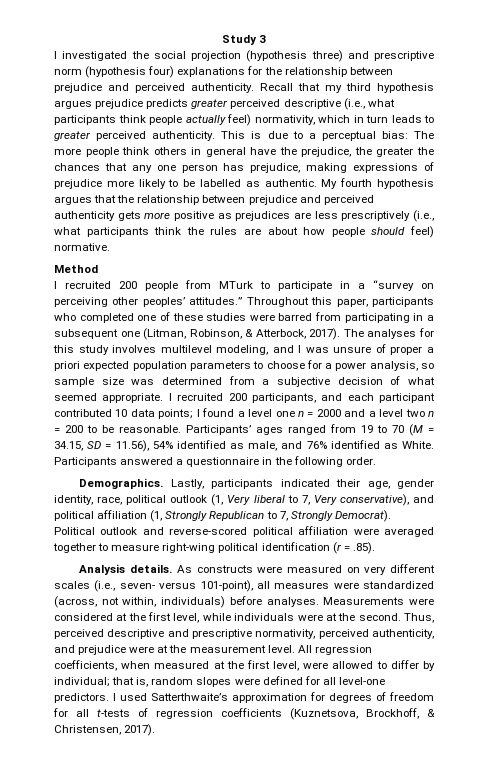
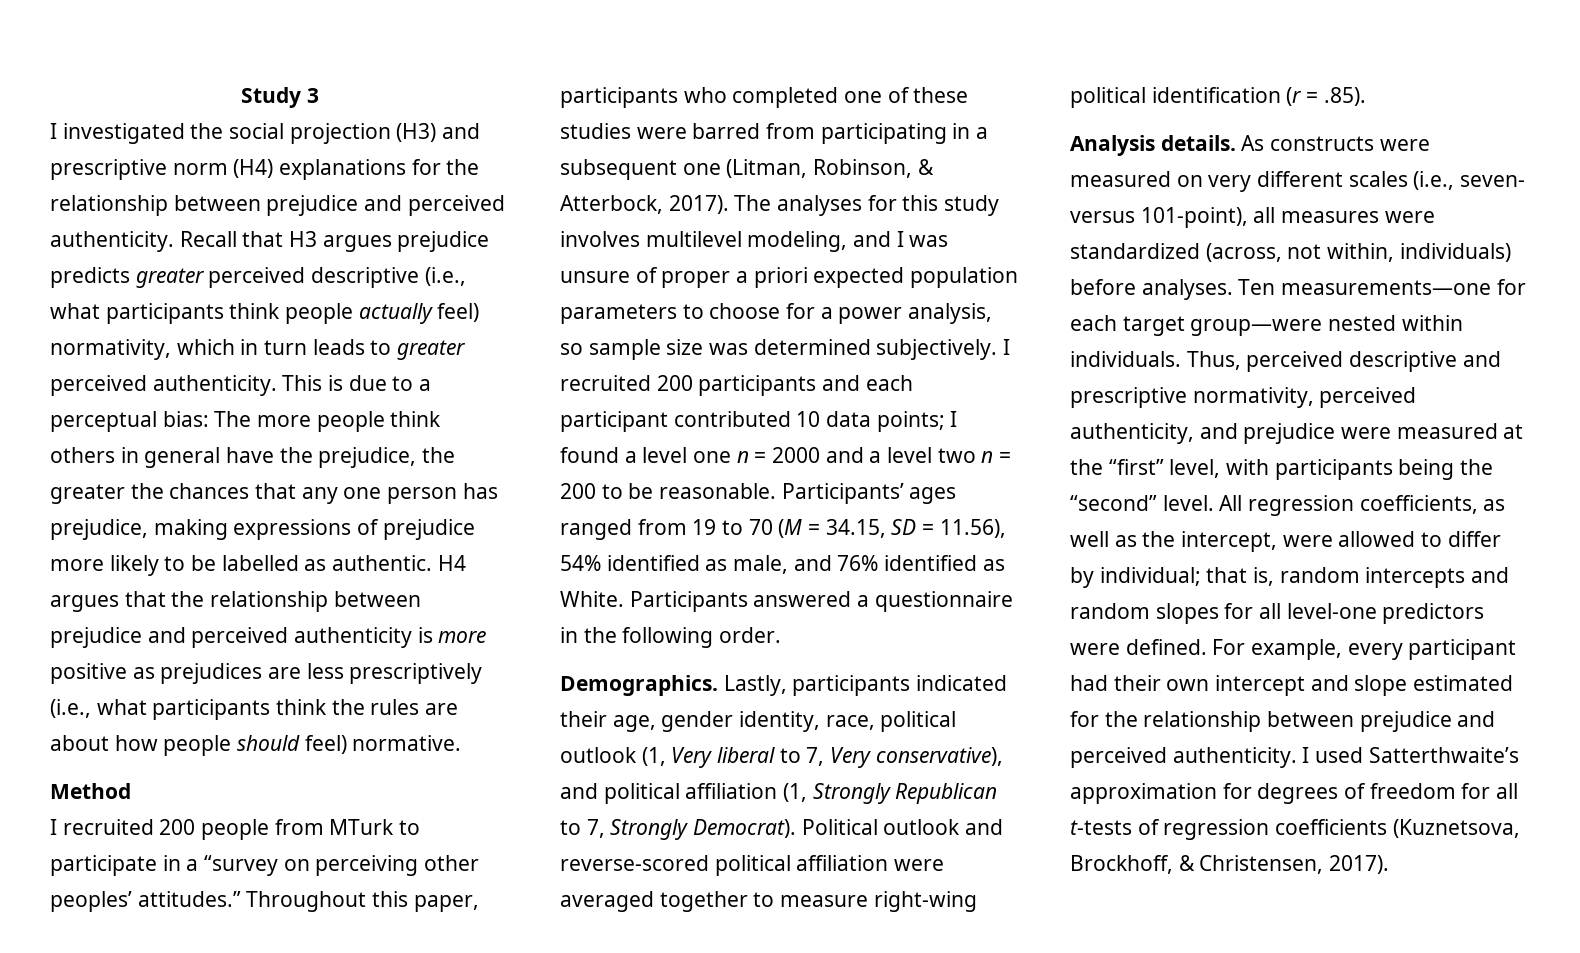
[246,50,343,62] (hypothesis three) -> [396,123,437,142] (H3)
[85,66,175,78] (hypothesis four) -> [233,159,274,178] (H4)
[325,83,434,93] my third hypothesis -> [289,231,318,247] H3
[321,178,435,189] My fourth hypothesis -> [437,555,466,571] H4
[117,211,141,221] gets -> [417,627,433,643] is
[228,376,436,387] [54,393,316,403] from a subjective decision of what seemed appropriate. I recruited 200 participants, -> [876,339,1011,360] [560,375,817,396] subjectively. I recruited 200 participants
[323,597,434,605] [54,612,401,623] Measurements were considered at the first level, while individuals were at the second. -> [1238,279,1526,295] [1070,315,1463,336] [1070,351,1181,367] Ten measurements—one for each target group—were nested within individuals.
[157,645,372,655] [54,660,300,671] at the measurement level. All regression coefficients, when measured at the first level, -> [1396,423,1524,439] [1070,459,1494,480] [1070,495,1506,516] [1070,531,1278,552] measured at the “first” level, with participants being the “second” level. All regression coefficients, as well as the intercept,
[196,676,385,687] [54,693,109,703] slopes were defined for all level-one predictors. -> [1365,567,1510,588] [1070,603,1485,624] [1070,639,1517,660] [1070,675,1514,696] [1070,711,1496,732] [1070,747,1297,768] intercepts and random slopes for all level-one predictors were defined. For example, every participant had their own intercept and slope estimated for the relationship between prejudice and perceived authenticity.

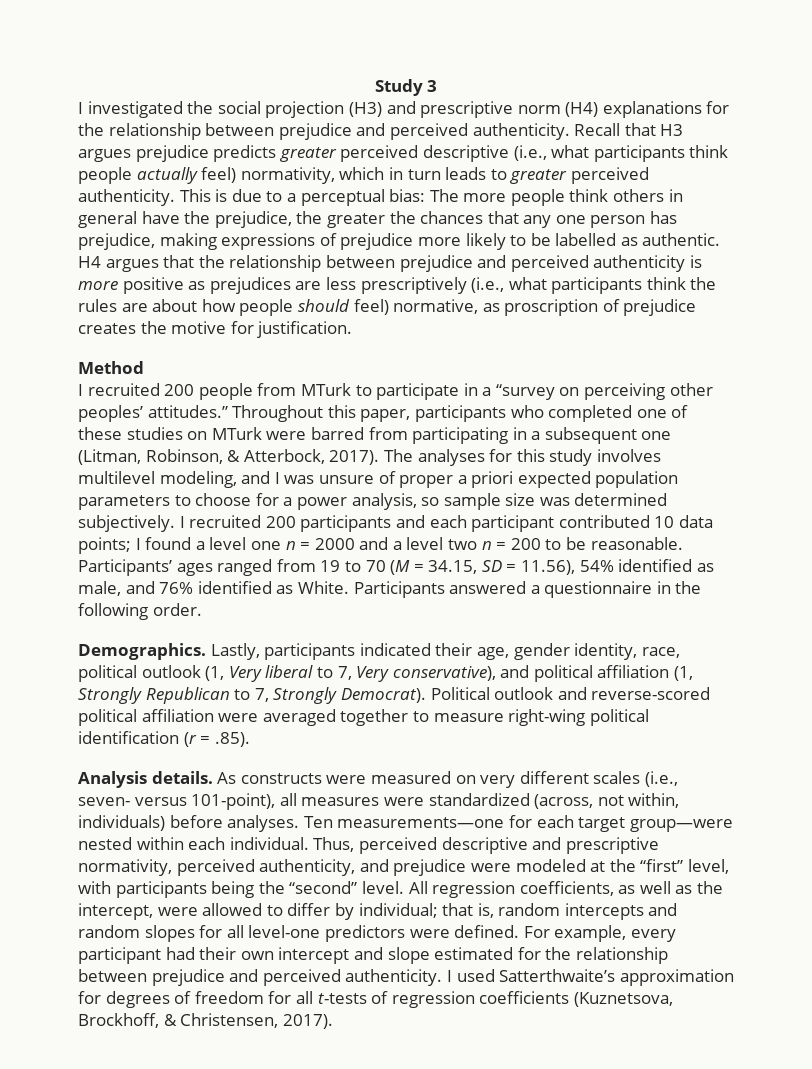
[352,735,462,751] normative. -> [393,299,697,316] [78,321,353,338] normative, as proscription of prejudice creates the motive for justification.
(631, 131) none -> [187,427,262,440] on MTurk
[1070,351,1181,367] individuals. -> [188,837,309,850] each individual.
[1396,423,1498,439] measured -> [515,859,586,872] modeled

